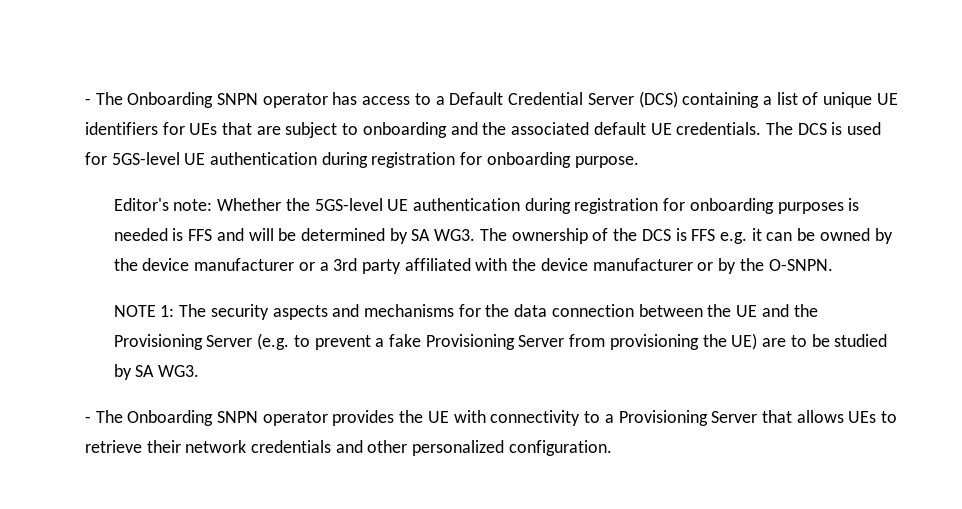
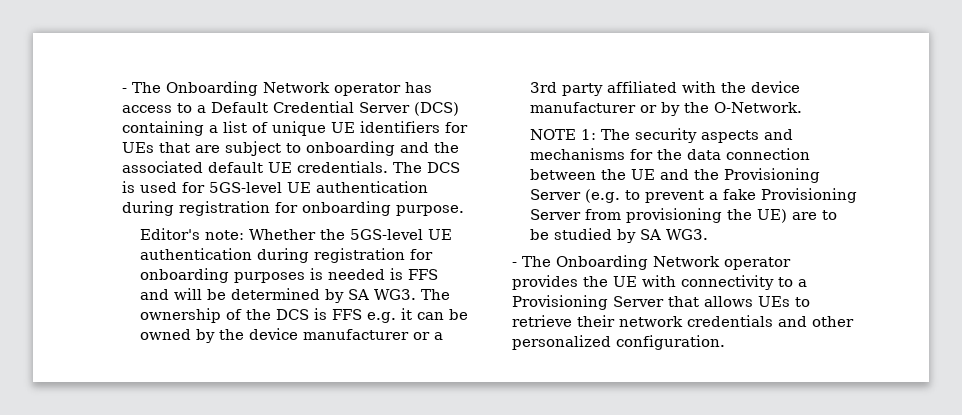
[84,92,258,108] - The Onboarding SNPN -> [121,81,330,96] - The Onboarding Network
[768,259,833,271] O-SNPN. -> [714,102,803,113] O-Network.
[216,411,258,423] SNPN -> [652,256,720,267] Network

